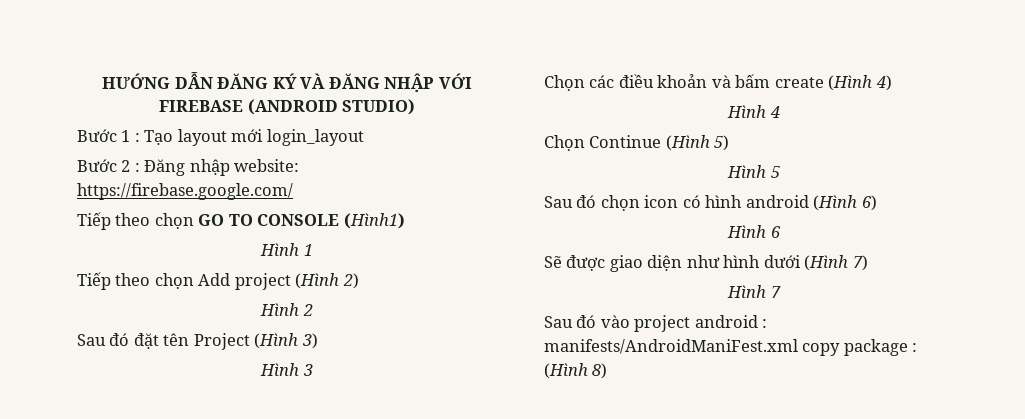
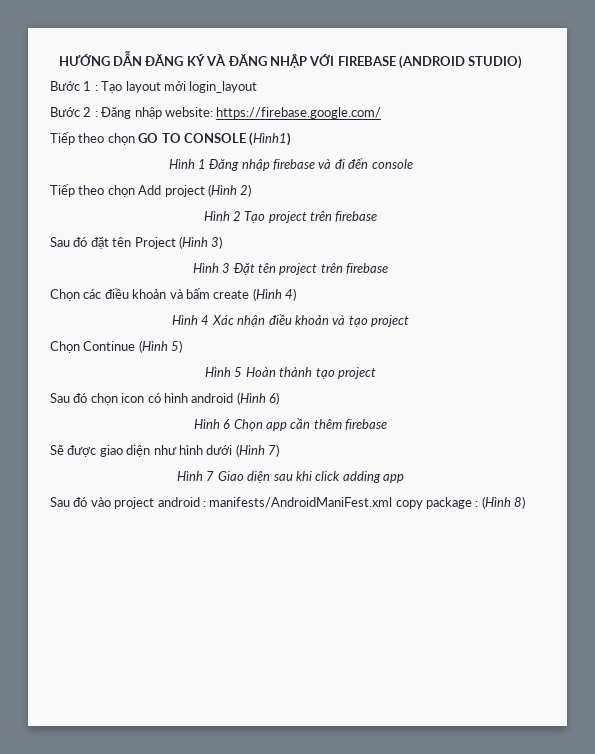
(313, 250) none -> [209,158,413,171] Đăng nhập firebase và đi đến console
(313, 310) none -> [244,211,378,223] Tạo project trên firebase
(313, 370) none -> [233,263,389,275] Đặt tên project trên firebase
(780, 112) none -> [211,314,409,327] Xác nhận điều khoản và tạo project
(780, 172) none -> [245,367,376,379] Hoàn thành tạo project
(781, 232) none -> [233,418,388,431] Chọn app cần thêm firebase
(781, 292) none -> [217,471,404,483] Giao diện sau khi click adding app

